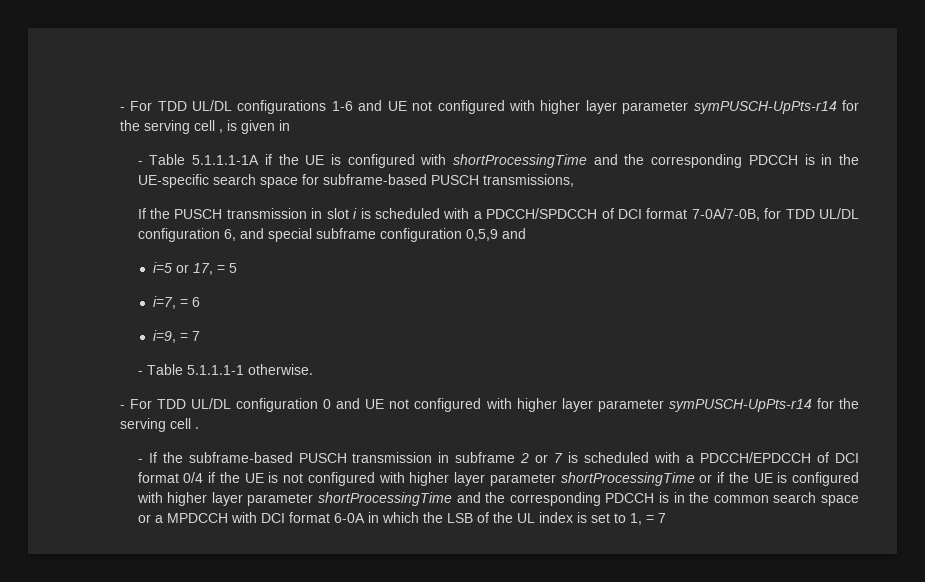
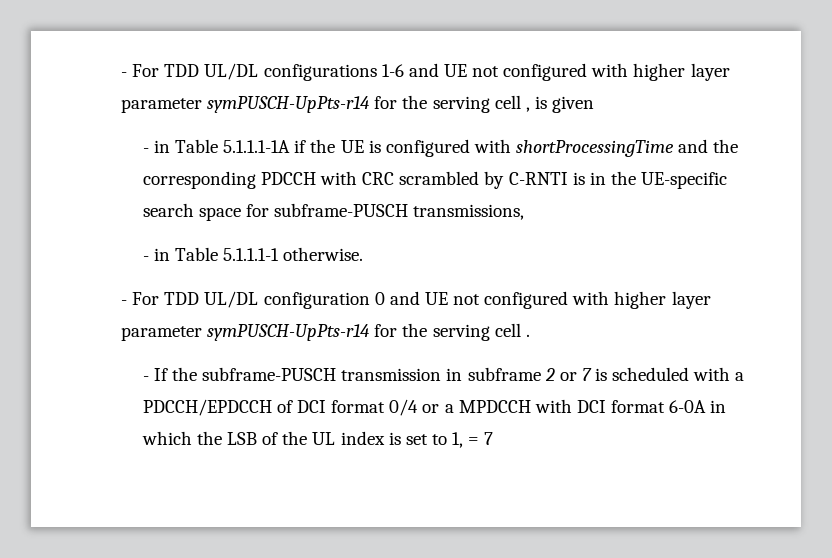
[278,120,290,131] [137,161,143,165] in // - -> [142,140,170,153] // - in
(798, 160) none -> [320,171,568,189] with CRC scrambled by C-RNTI
[322,174,479,185] subframe-based PUSCH -> [274,203,409,217] subframe-PUSCH
[137,208,859,221] [137,228,526,242] [153,262,238,275] [153,296,201,309] [153,330,201,343] [137,371,143,375] If the PUSCH transmission in slot i is scheduled with a PDCCH/SPDCCH of DCI format 7-0A/7-0B, for TDD UL/DL configuration 6, and special subframe configuration 0,5,9 and // i=5 or 17, = 5 // i=7, = 6 // i=9, = 7 // - -> [142,248,170,261] - in
[188,452,347,463] subframe-based PUSCH -> [202,367,337,381] subframe-PUSCH
[208,472,860,486] [136,492,859,506] if the UE is not configured with higher layer parameter shortProcessingTime or if the UE is configured with higher layer parameter shortProcessingTime and the corresponding PDCCH is in the common search space -> (419, 407) none

